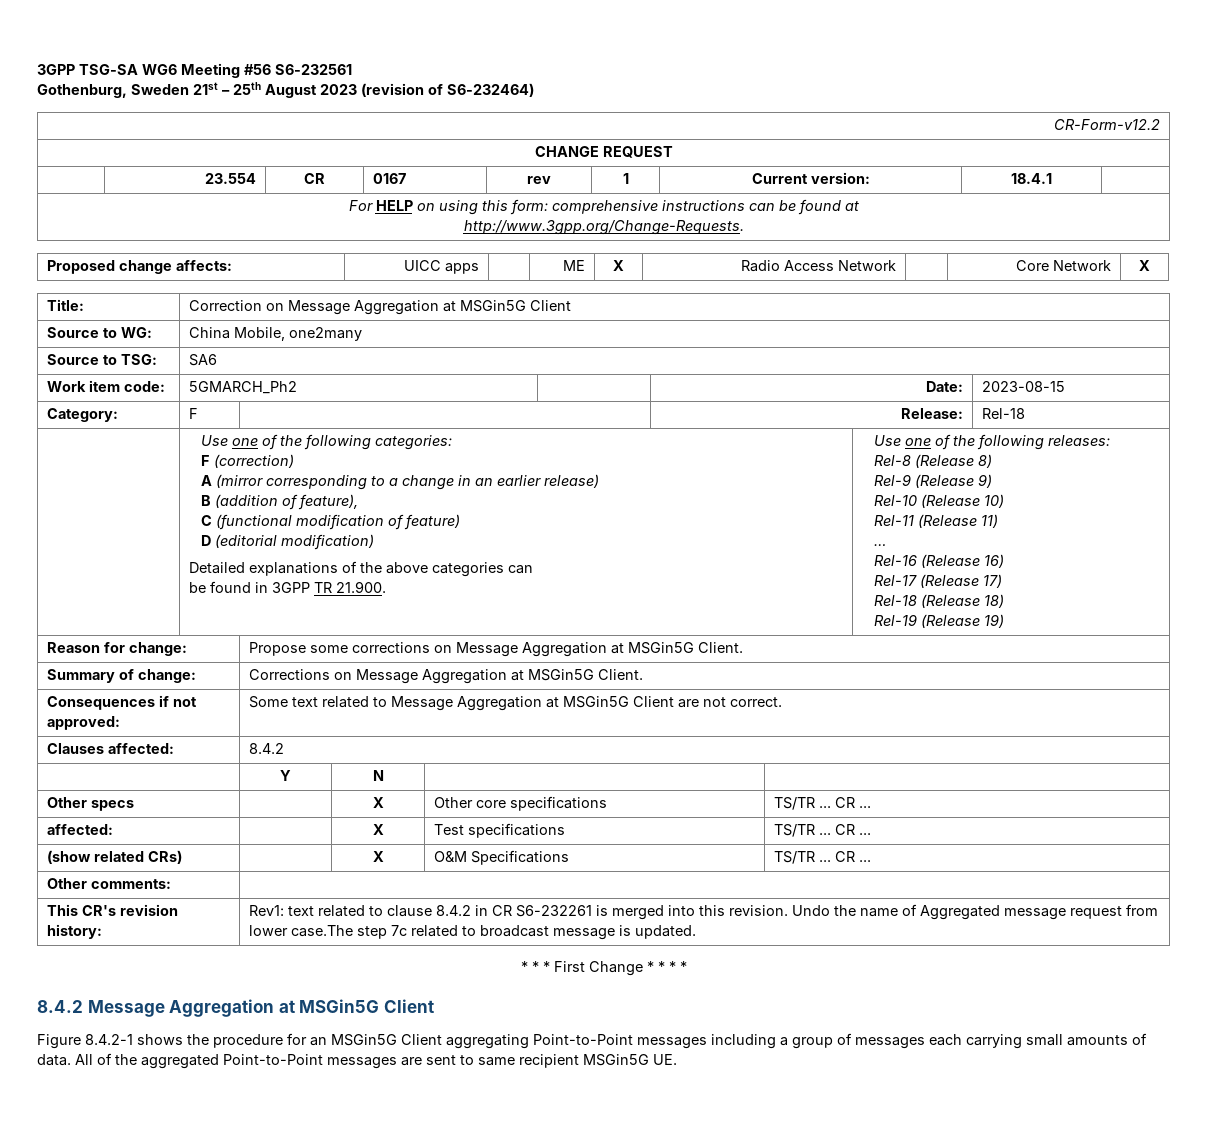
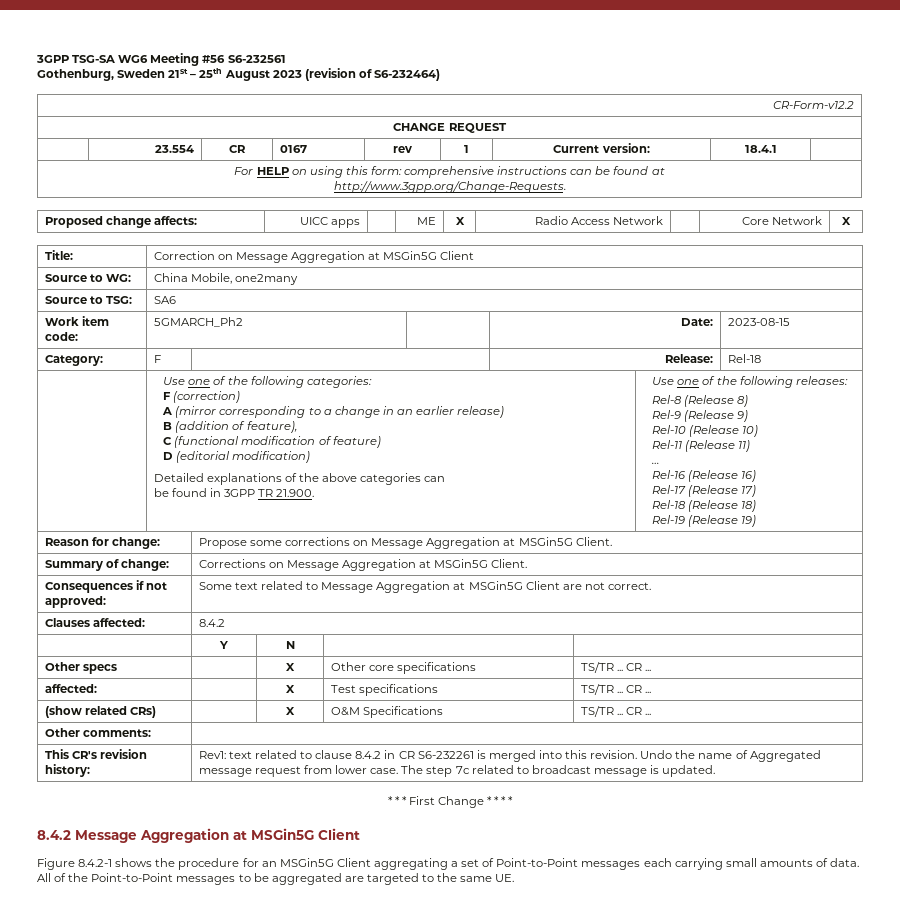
[291,925,354,937] case.The -> [370,765,424,774] case. The
[533,1033,852,1049] Point-to-Point messages including a group of -> [451,858,579,867] a set of Point-to-Point
[141,1054,649,1069] aggregated Point-to-Point messages are sent to same recipient MSGin5G -> [91,873,493,885] Point-to-Point messages to be aggregated are targeted to the same

